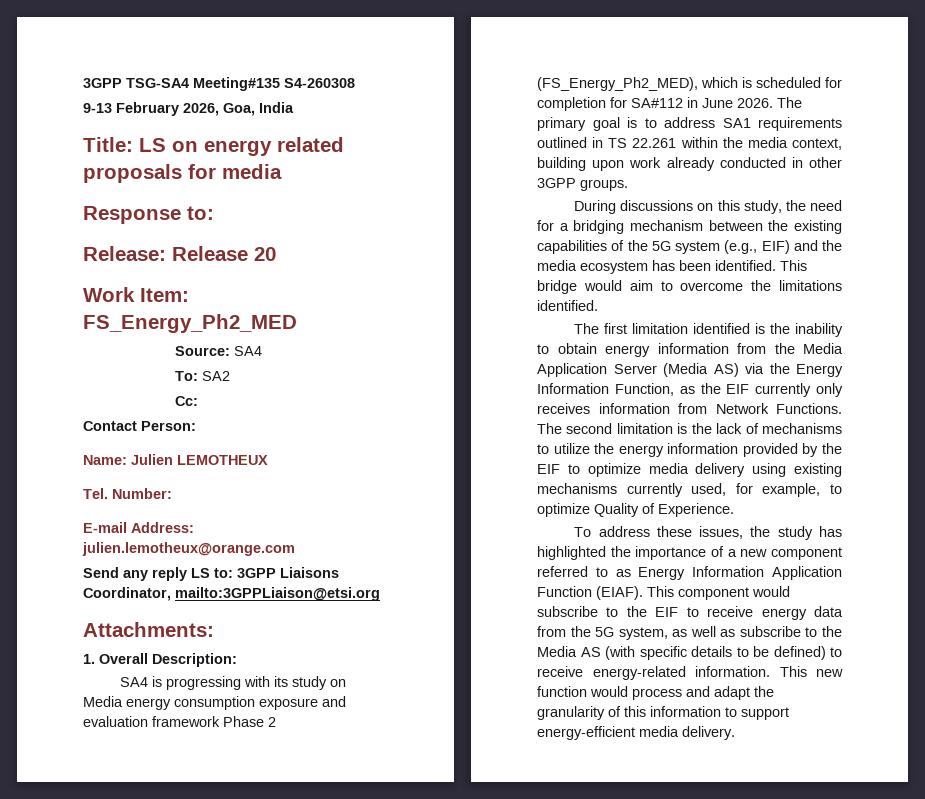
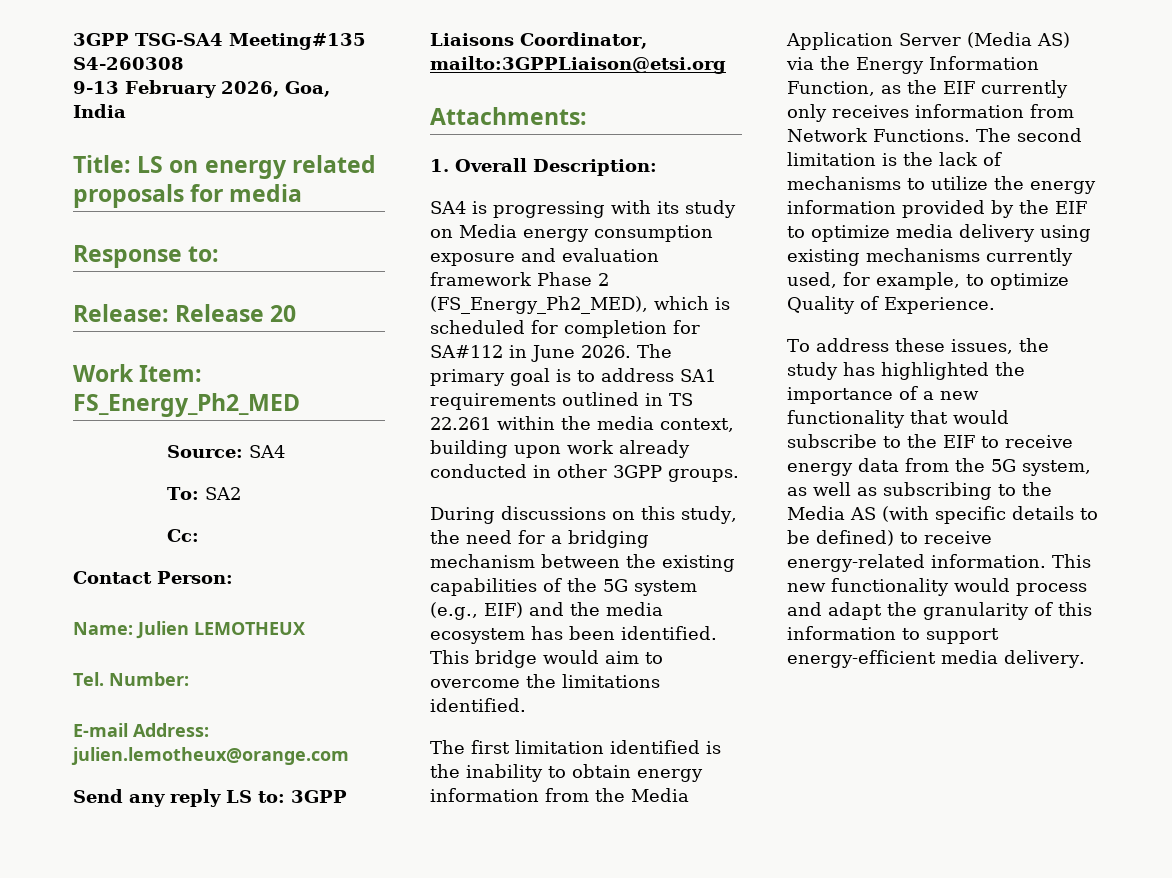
[771,547,842,560] [537,566,842,580] [537,586,749,600] component referred to as Energy Information Application Function (EIAF). This component -> [787,410,948,428] functionality that
[739,626,801,637] subscribe -> [883,482,992,500] subscribing
[537,686,587,697] function -> [831,578,949,596] functionality

